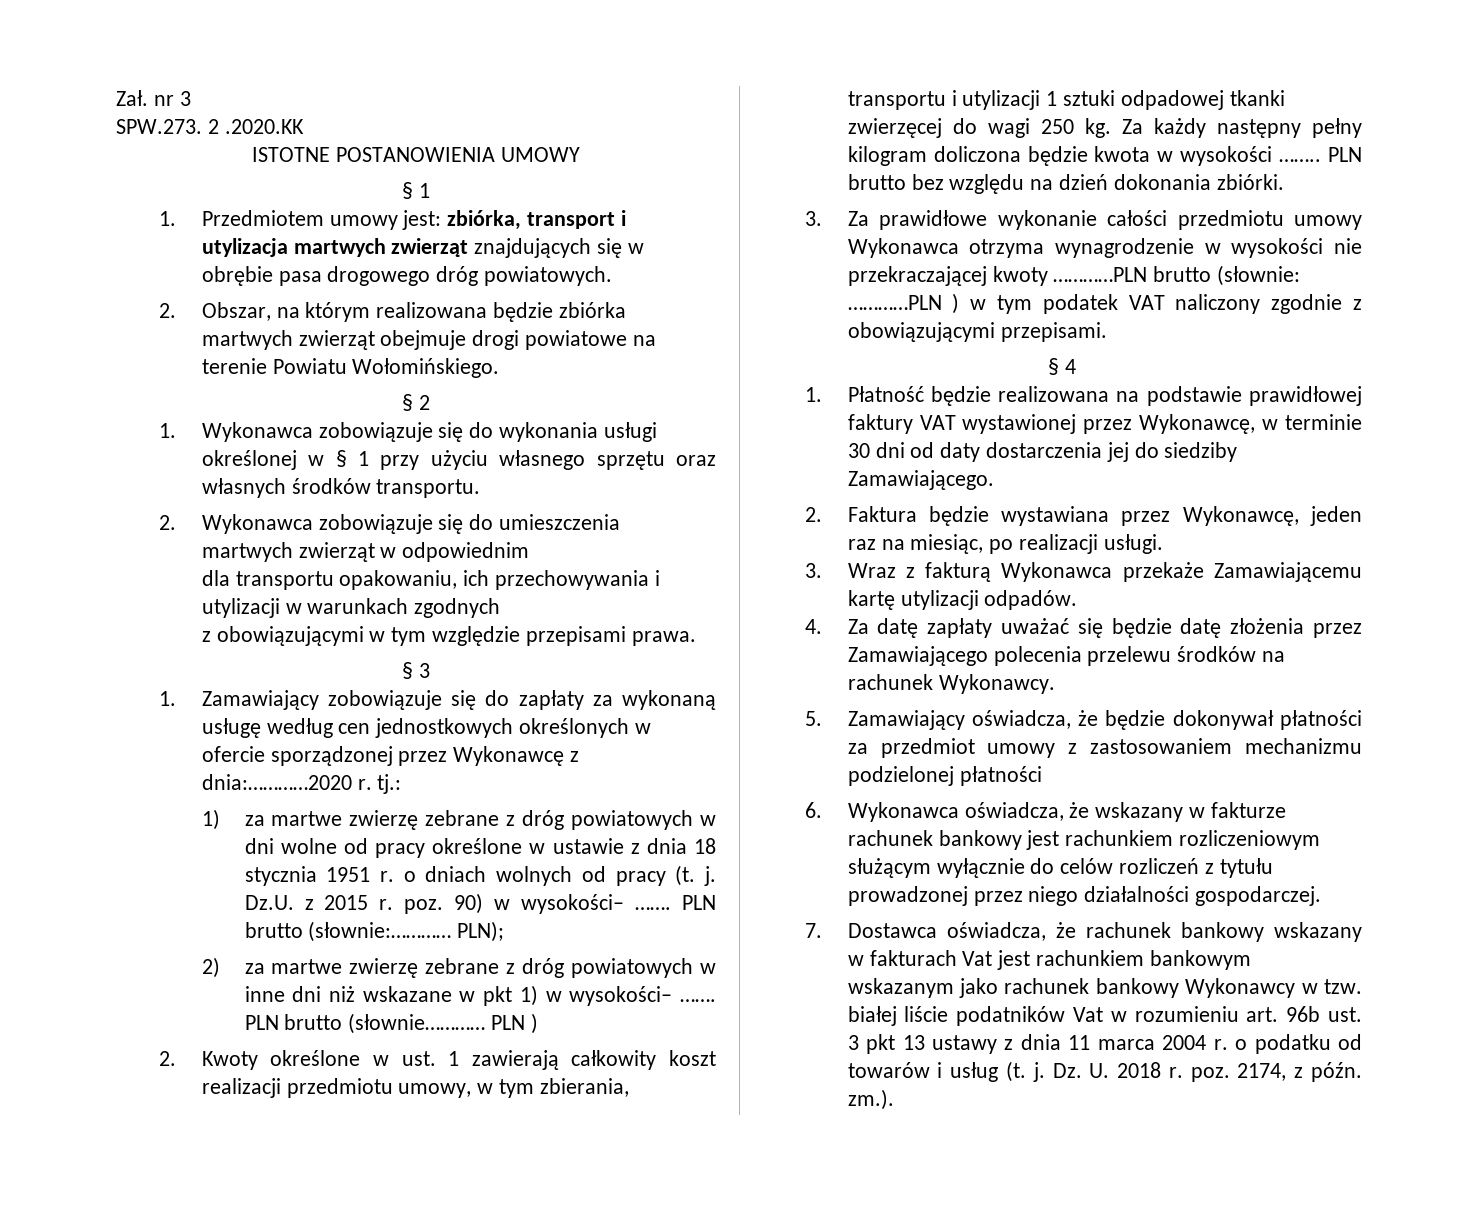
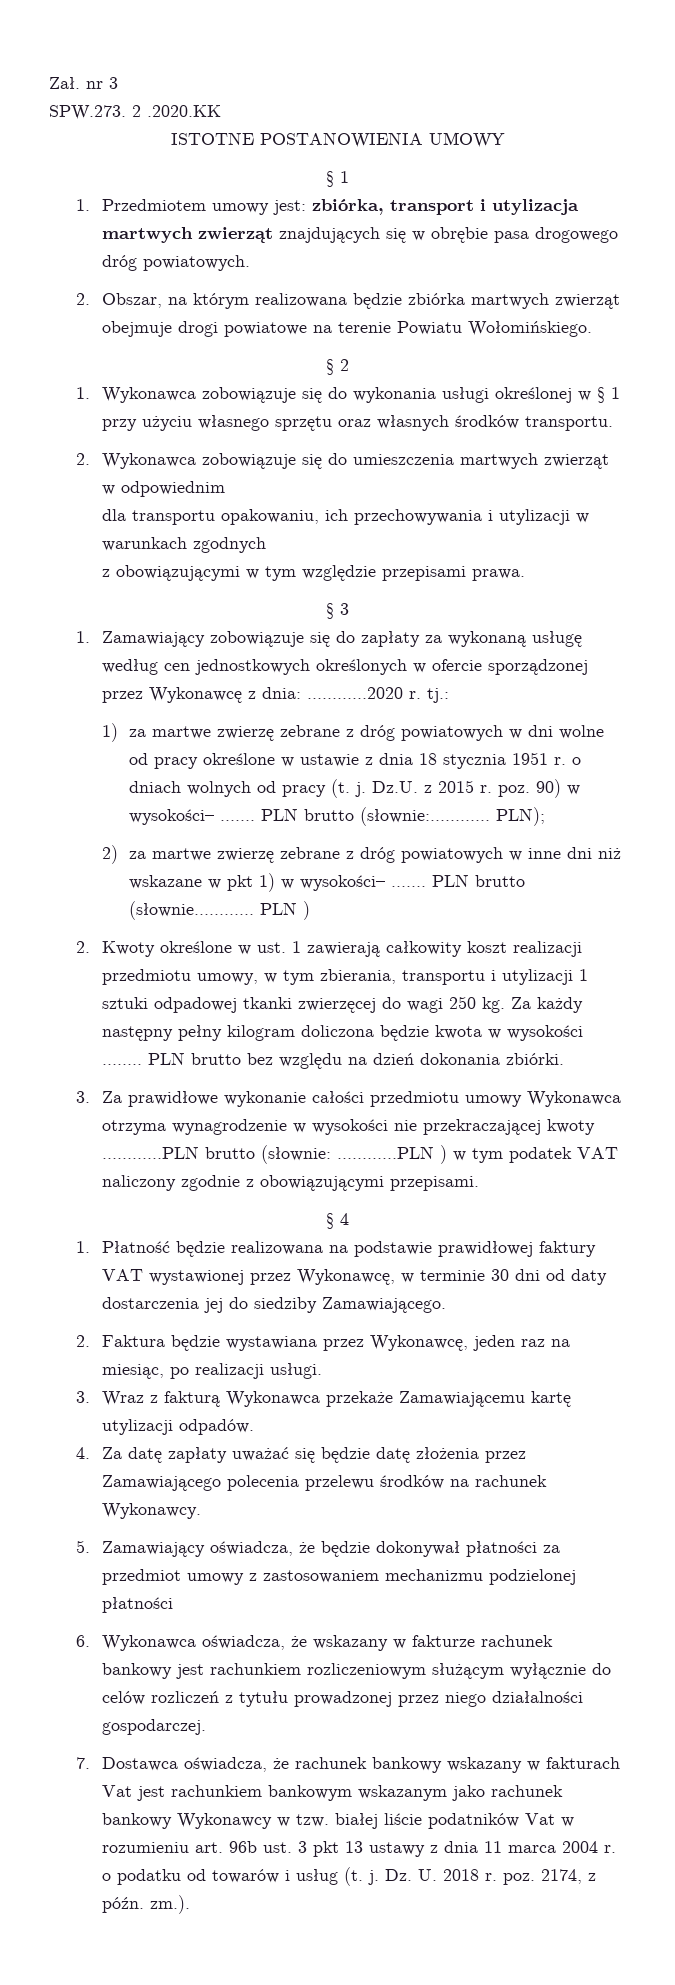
[201,774,352,790] dnia:…………2020 -> [262,687,404,699] dnia: …………2020

